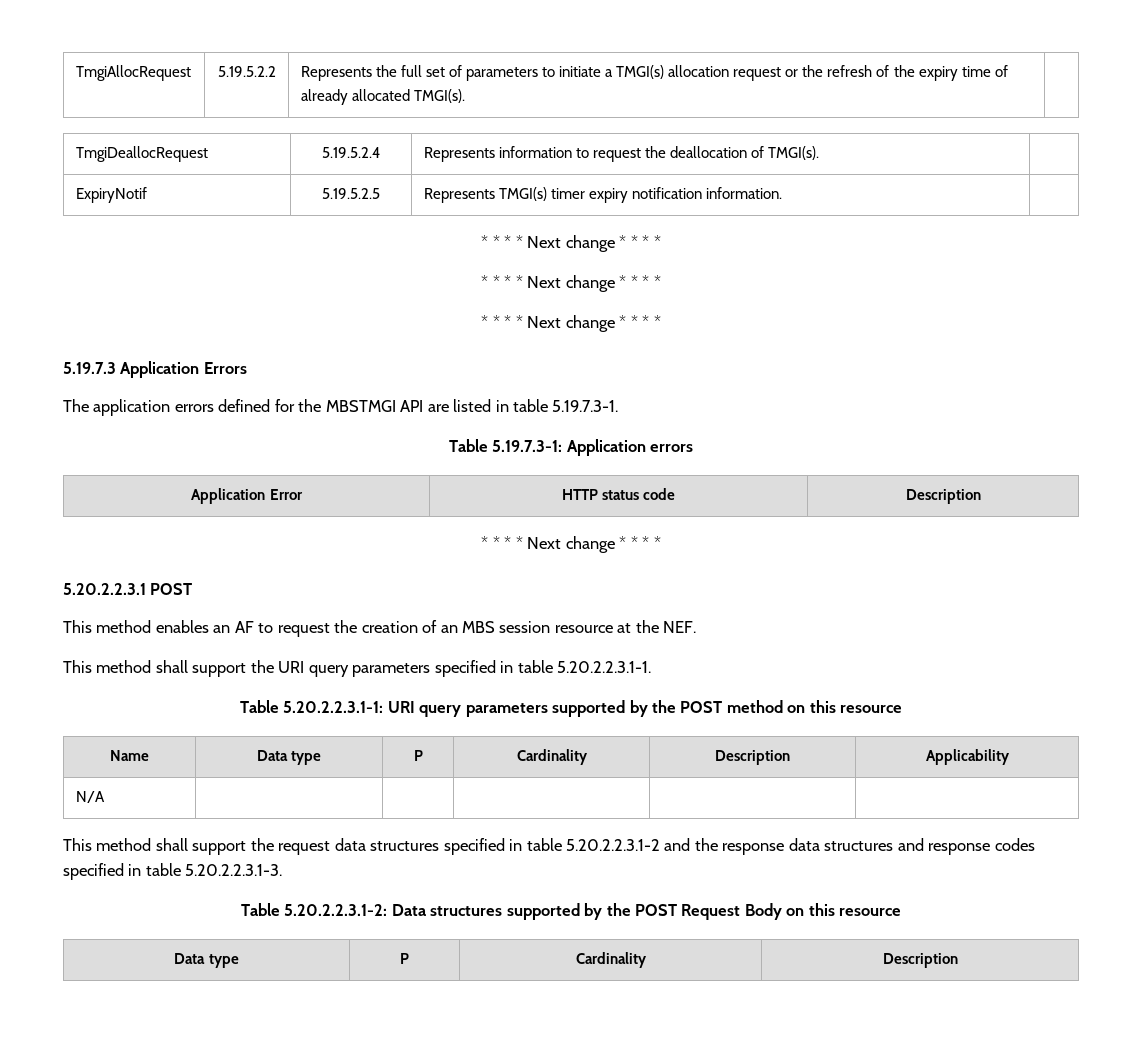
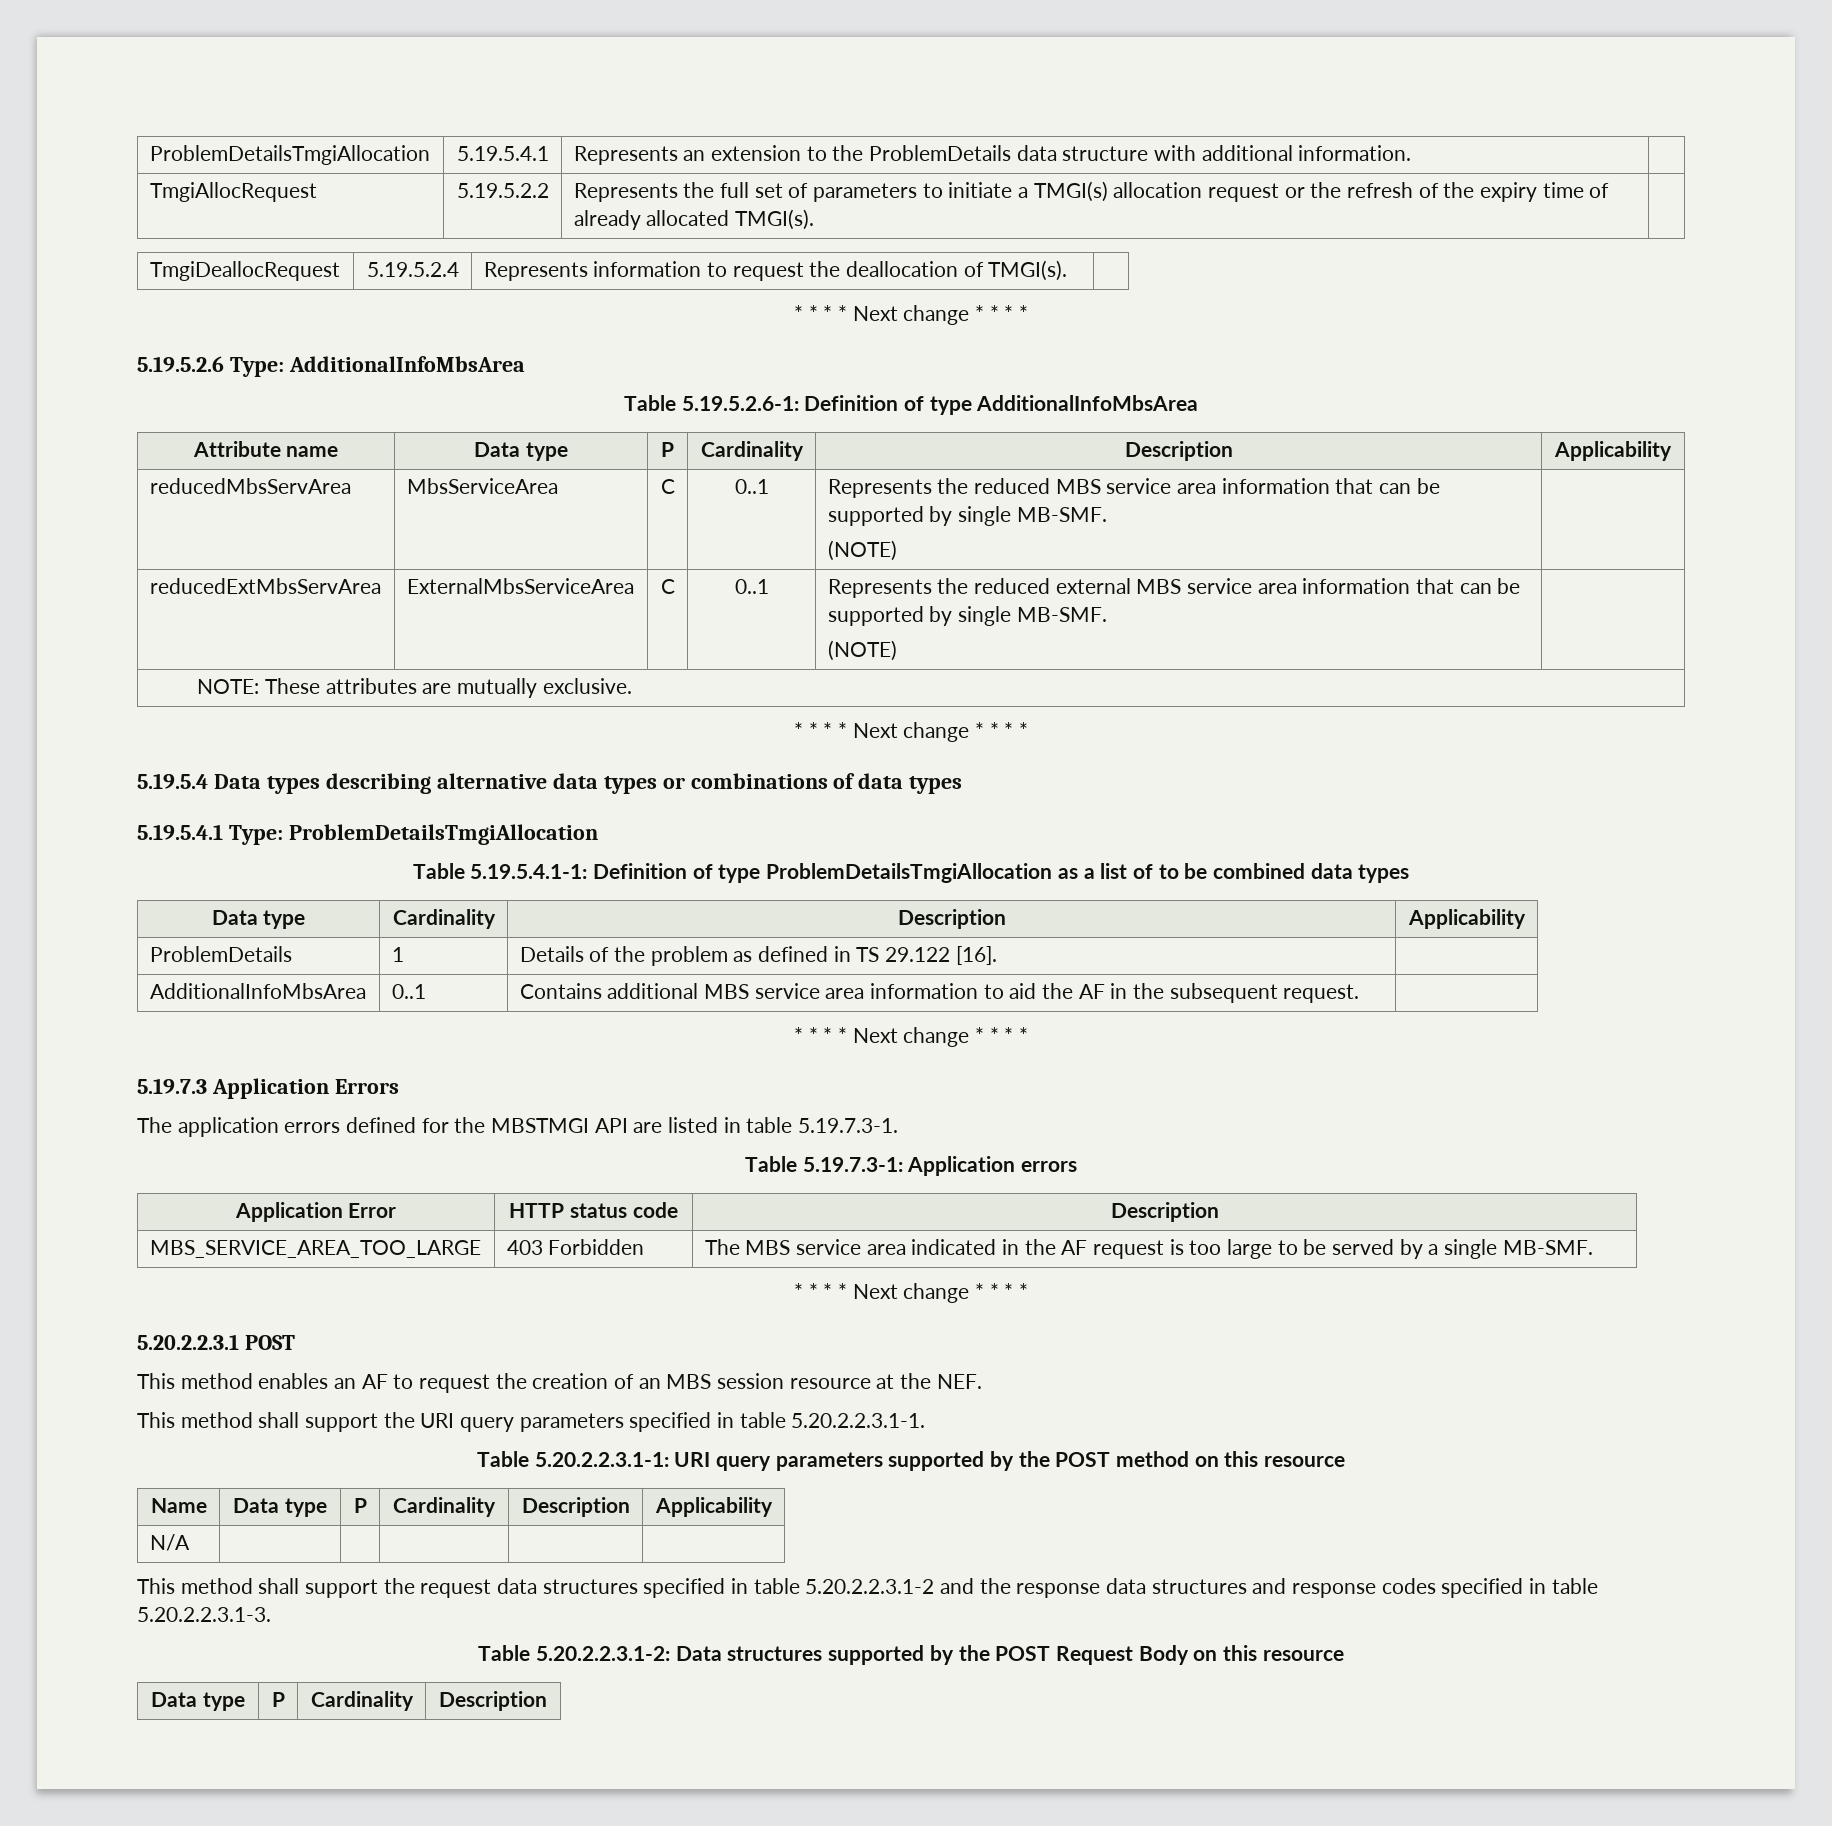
(75, 73) none -> [149,145,430,165] [456,146,549,161] [573,145,1412,165] ProblemDetailsTmgiAllocation | 5.19.5.4.1 | Represents an extension to the ProblemDetails data structure with additional information. | //
[75,187,147,203] [322,188,380,199] [423,187,782,203] // ExpiryNotif | 5.19.5.2.5 | Represents TMGI(s) timer expiry notification information. | -> (1068, 270) none
(661, 241) none -> [137,356,525,377] [623,395,1199,415] [192,441,339,457] [474,442,568,461] [661,442,674,457] [700,441,804,461] [1124,441,1233,461] [1554,441,1672,461] [149,478,351,494] [406,478,558,494] [660,479,675,494] [734,479,769,494] [827,478,1440,498] [827,506,1107,526] [827,540,897,561] [149,578,381,594] [406,578,634,594] [660,579,675,594] [734,579,769,594] [827,578,1521,598] [827,606,1107,626] [827,640,897,661] [197,678,632,698] // 5.19.5.2.6 Type: AdditionalInfoMbsArea // Table 5.19.5.2.6-1: Definition of type AdditionalInfoMbsArea // Attribute name | Data type | P | Cardinality | Description | Applicability // reducedMbsServArea | MbsServiceArea | C | 0..1 | Represents the reduced MBS service area information that can be supported by single MB-SMF. // (NOTE) | // reducedExtMbsServArea | ExternalMbsServiceArea | C | 0..1 | Represents the reduced external MBS service area information that can be supported by single MB-SMF. // (NOTE) | // NOTE: These attributes are mutually exclusive.
(661, 281) none -> [137,773,963,794] [137,824,598,845] [412,863,1410,883] [211,910,306,929] [392,909,496,929] [897,909,1006,929] [1407,909,1526,929] [149,946,292,962] [391,947,404,962] [519,946,997,966] [149,983,366,999] [391,984,426,999] [519,983,1360,1003] // 5.19.5.4 Data types describing alternative data types or combinations of data types // 5.19.5.4.1 Type: ProblemDetailsTmgiAllocation // Table 5.19.5.4.1-1: Definition of type ProblemDetailsTmgiAllocation as a list of to be combined data types // Data type | Cardinality | Description | Applicability // ProblemDetails | 1 | Details of the problem as defined in TS 29.122 [16]. | // AdditionalInfoMbsArea | 0..1 | Contains additional MBS service area information to aid the AF in the subsequent request. |
(981, 496) none -> [149,1240,481,1258] [506,1239,645,1255] [704,1239,1593,1259] // MBS_SERVICE_AREA_TOO_LARGE | 403 Forbidden | The MBS service area indicated in the AF request is too large to be served by a single MB-SMF.

